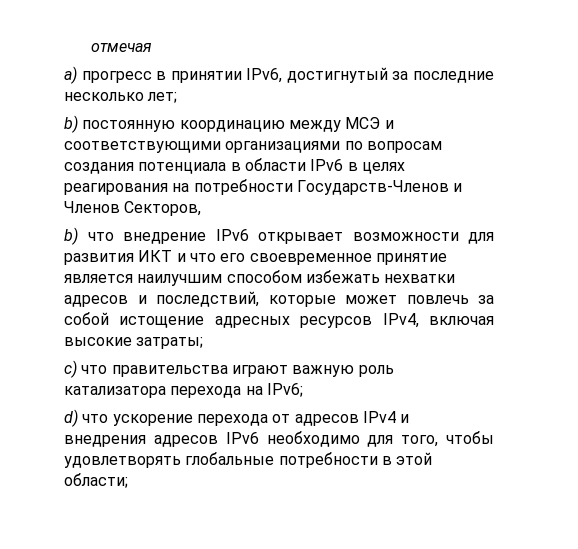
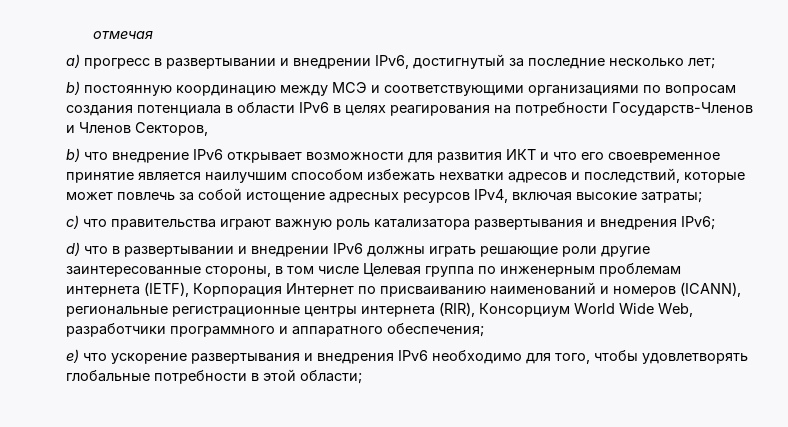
[170,71,242,83] принятии -> [166,58,371,69] развертывании и внедрении
[170,386,263,398] перехода на -> [474,219,677,230] развертывания и внедрения
[112,411,410,426] [64,435,218,447] ускорение перехода от адресов IPv4 и внедрения адресов -> [112,243,650,257] [66,263,681,277] [66,282,741,297] [66,302,693,317] [66,323,484,337] [66,349,394,364] в развертывании и внедрении IPv6 должны играть решающие роли другие заинтересованные стороны, в том числе Целевая группа по инженерным проблемам интернета (IETF), Корпорация Интернет по присваиванию наименований и номеров (ICANN), региональные регистрационные центры интернета (RIR), Консорциум World Wide Web, разработчики программного и аппаратного обеспечения; // e) что ускорение развертывания и внедрения

